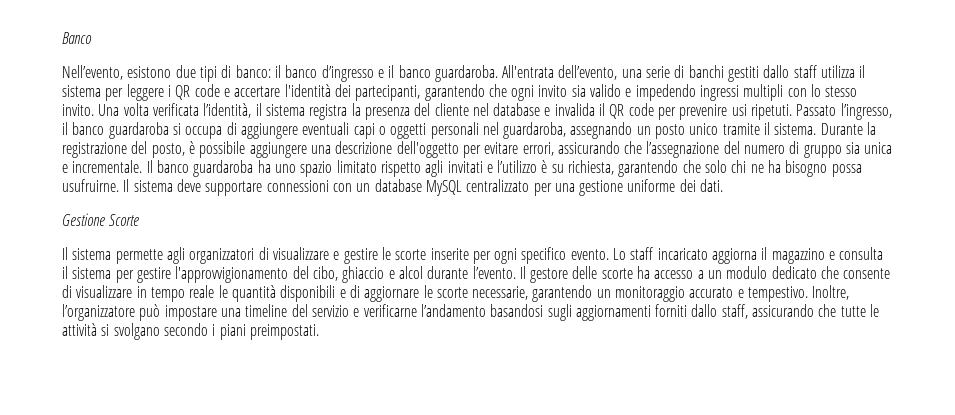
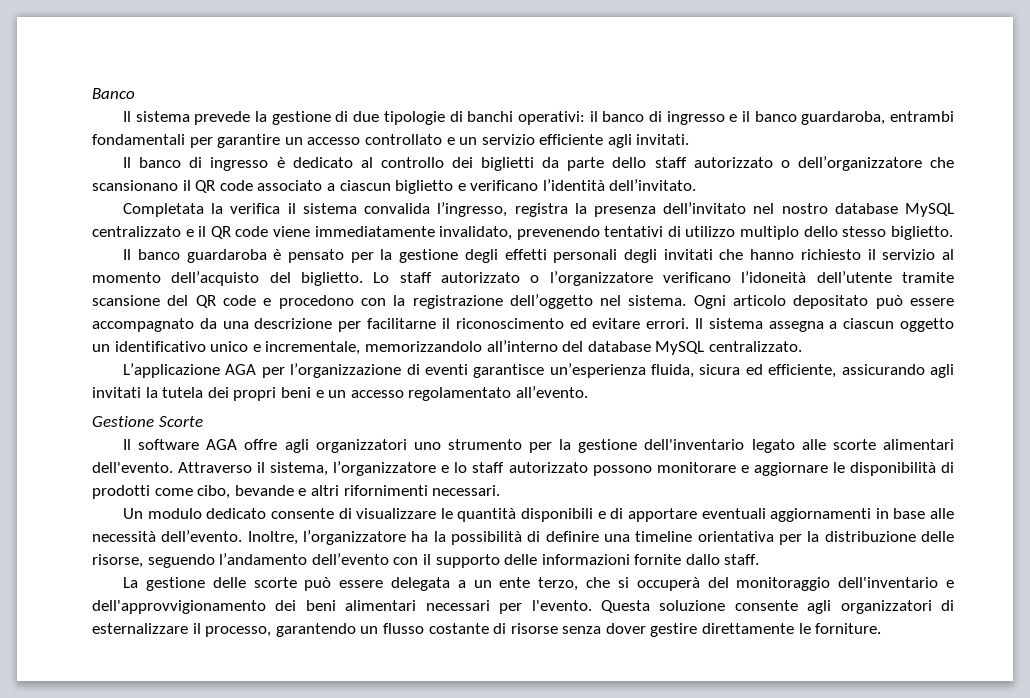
[62,65,866,82] [62,84,858,101] [62,103,892,120] [62,122,877,139] [62,141,893,158] [62,160,862,177] [62,179,724,196] [62,213,140,226] [62,247,884,264] [62,266,723,283] Nell’evento, esistono due tipi di banco: il banco d’ingresso e il banco guardaroba. All'entrata dell’evento, una serie di banchi gestiti dallo staff utilizza il sistema per leggere i QR code e accertare l'identità dei partecipanti, garantendo che ogni invito sia valido e impedendo ingressi multipli con lo stesso invito. Una volta verificata l’identità, il sistema registra la presenza del cliente nel database e invalida il QR code per prevenire usi ripetuti. Passato l’ingresso, il banco guardaroba si occupa di aggiungere eventuali capi o oggetti personali nel guardaroba, assegnando un posto unico tramite il sistema. Durante la registrazione del posto, è possibile aggiungere una descrizione dell'oggetto per evitare errori, assicurando che l’assegnazione del numero di gruppo sia unica e incrementale. Il banco guardaroba ha uno spazio limitato rispetto agli invitati e l’utilizzo è su richiesta, garantendo che solo chi ne ha bisogno possa usufruirne. Il sistema deve supportare connessioni con un database MySQL centralizzato per una gestione uniforme dei dati. // Gestione Scorte // Il sistema permette agli organizzatori di visualizzare e gestire le scorte inserite per ogni specifico evento. Lo staff incaricato aggiorna il magazzino e consulta il sistema per gestire l'approvvigionamento del cibo, ghiaccio e alcol durante l’evento. Il gestore delle scorte ha accesso a un -> [123,111,955,125] [92,134,690,148] [123,156,954,171] [92,179,697,194] [123,202,954,217] [92,226,953,240] [123,249,955,263] [92,271,954,286] [92,294,954,309] [92,318,954,332] [92,340,802,355] [123,363,954,378] [92,386,588,401] [92,416,203,427] [123,439,954,453] [92,461,955,476] [92,485,501,499] [123,508,144,519] Il sistema prevede la gestione di due tipologie di banchi operativi: il banco di ingresso e il banco guardaroba, entrambi fondamentali per garantire un accesso controllato e un servizio efficiente agli invitati. // Il banco di ingresso è dedicato al controllo dei biglietti da parte dello staff autorizzato o dell’organizzatore che scansionano il QR code associato a ciascun biglietto e verificano l’identità dell’invitato. // Completata la verifica il sistema convalida l’ingresso, registra la presenza dell’invitato nel nostro database MySQL centralizzato e il QR code viene immediatamente invalidato, prevenendo tentativi di utilizzo multiplo dello stesso biglietto. // Il banco guardaroba è pensato per la gestione degli effetti personali degli invitati che hanno richiesto il servizio al momento dell’acquisto del biglietto. Lo staff autorizzato o l’organizzatore verificano l’idoneità dell’utente tramite scansione del QR code e procedono con la registrazione dell’oggetto nel sistema. Ogni articolo depositato può essere accompagnato da una descrizione per facilitarne il riconoscimento ed evitare errori. Il sistema assegna a ciascun oggetto un identificativo unico e incrementale, memorizzandolo all’interno del database MySQL centralizzato. // L’applicazione AGA per l’organizzazione di eventi garantisce un’esperienza fluida, sicura ed efficiente, assicurando agli invitati la tutela dei propri beni e un accesso regolamentato all’evento. // Gestione Scorte // Il software AGA offre agli organizzatori uno strumento per la gestione dell'inventario legato alle scorte alimentari dell'evento. Attraverso il sistema, l’organizzatore e lo staff autorizzato possono monitorare e aggiornare le disponibilità di prodotti come cibo, bevande e altri rifornimenti necessari. // Un
[821,266,840,279] che -> (267, 513) none
[136,285,215,302] in tempo reale -> (437, 513) none
[364,285,850,302] [62,304,880,321] [62,323,319,340] aggiornare le scorte necessarie, garantendo un monitoraggio accurato e tempestivo. Inoltre, l’organizzatore può impostare una timeline del servizio e verificarne l’andamento basandosi sugli aggiornamenti forniti dallo staff, assicurando che tutte le attività si svolgano secondo i piani preimpostati. -> [627,508,955,522] [92,530,955,545] [92,553,760,568] [123,577,954,591] [92,600,954,614] [92,623,882,637] apportare eventuali aggiornamenti in base alle necessità dell’evento. Inoltre, l’organizzatore ha la possibilità di definire una timeline orientativa per la distribuzione delle risorse, seguendo l’andamento dell’evento con il supporto delle informazioni fornite dallo staff. // La gestione delle scorte può essere delegata a un ente terzo, che si occuperà del monitoraggio dell'inventario e dell'approvvigionamento dei beni alimentari necessari per l'evento. Questa soluzione consente agli organizzatori di esternalizzare il processo, garantendo un flusso costante di risorse senza dover gestire direttamente le forniture.

